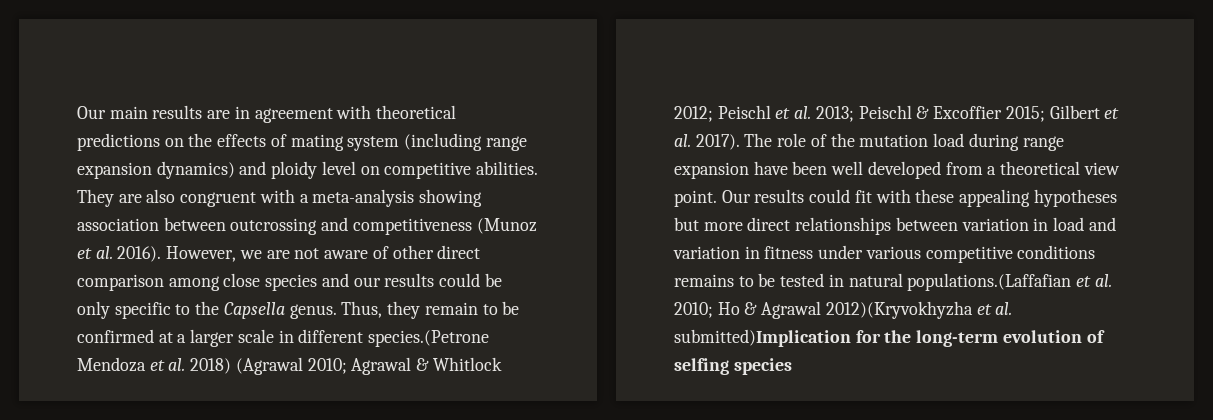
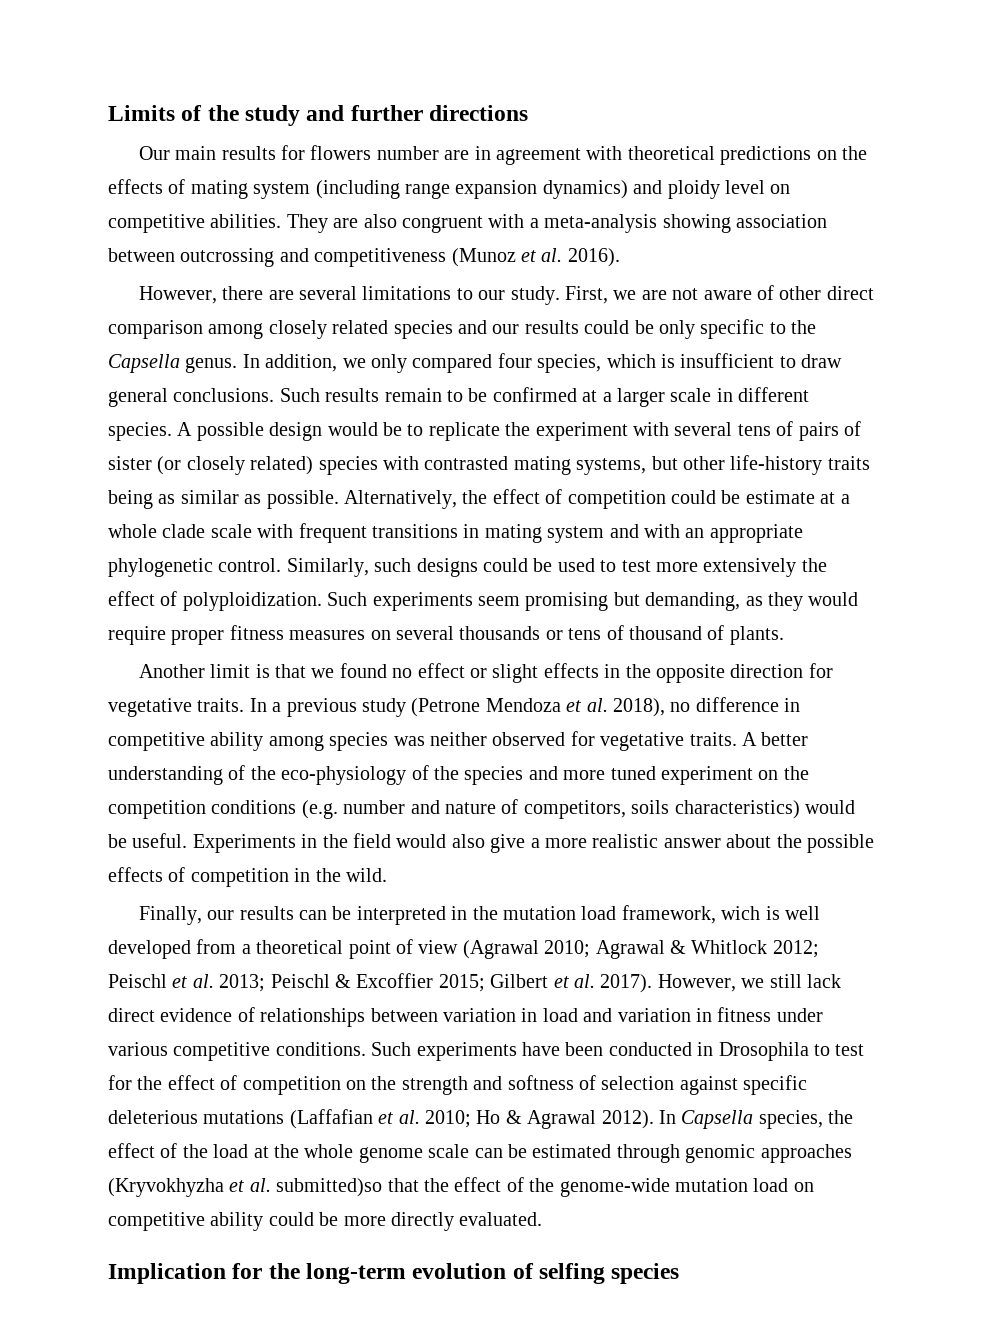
[77,105,203,119] Our main results -> [108,105,529,126] [138,145,439,160] Limits of the study and further directions // Our main results for flowers number
[166,246,237,262] However, -> [138,286,608,305] // However, there are several limitations to our study. First,
[223,273,261,287] close -> [268,320,389,339] closely related
[341,301,421,319] Thus, they -> [242,353,843,373] [108,388,380,407] In addition, we only compared four species, which is insufficient to draw general conclusions. Such results
[368,330,490,347] [77,357,232,374] species.(Petrone Mendoza et al. 2018) -> [108,421,861,441] [108,455,870,475] [108,489,850,509] [108,523,803,543] [108,558,827,577] [108,591,859,611] [108,625,784,645] [138,663,833,683] [108,697,801,717] [108,731,809,751] [108,765,809,785] [108,799,855,819] [108,833,874,853] [108,867,387,887] [138,905,820,925] [108,939,459,959] species. A possible design would be to replicate the experiment with several tens of pairs of sister (or closely related) species with contrasted mating systems, but other life-history traits being as similar as possible. Alternatively, the effect of competition could be estimate at a whole clade scale with frequent transitions in mating system and with an appropriate phylogenetic control. Similarly, such designs could be used to test more extensively the effect of polyploidization. Such experiments seem promising but demanding, as they would require proper fitness measures on several thousands or tens of thousand of plants. // Another limit is that we found no effect or slight effects in the opposite direction for vegetative traits. In a previous study (Petrone Mendoza et al. 2018), no difference in competitive ability among species was neither observed for vegetative traits. A better understanding of the eco-physiology of the species and more tuned experiment on the competition conditions (e.g. number and nature of competitors, soils characteristics) would be useful. Experiments in the field would also give a more realistic answer about the possible effects of competition in the wild. // Finally, our results can be interpreted in the mutation load framework, wich is well developed from a theoretical point of view
[744,133,1064,151] [674,161,1120,179] [674,189,1117,207] [674,217,791,231] The role of the mutation load during range expansion have been well developed from a theoretical view point. Our results could fit with these appealing hypotheses but more direct -> [657,974,841,992] [108,1007,255,1022] However, we still lack direct evidence of
[1017,245,1096,259] [674,273,1072,291] conditions remains to be tested in natural populations.(Laffafian -> [275,1042,865,1061] [108,1075,808,1095] [108,1109,373,1129] conditions. Such experiments have been conducted in Drosophila to test for the effect of competition on the strength and softness of selection against specific deleterious mutations (Laffafian
[825,301,1013,319] [674,329,851,347] 2012)(Kryvokhyzha et al. submitted)Implication -> [601,1110,854,1129] [108,1143,852,1163] [108,1177,814,1197] [108,1212,543,1231] [108,1263,226,1284] 2012). In Capsella species, the effect of the load at the whole genome scale can be estimated through genomic approaches (Kryvokhyzha et al. submitted)so that the effect of the genome-wide mutation load on competitive ability could be more directly evaluated. // Implication

